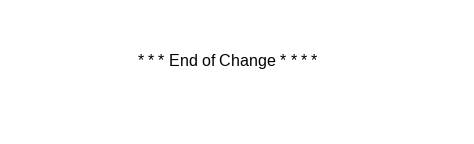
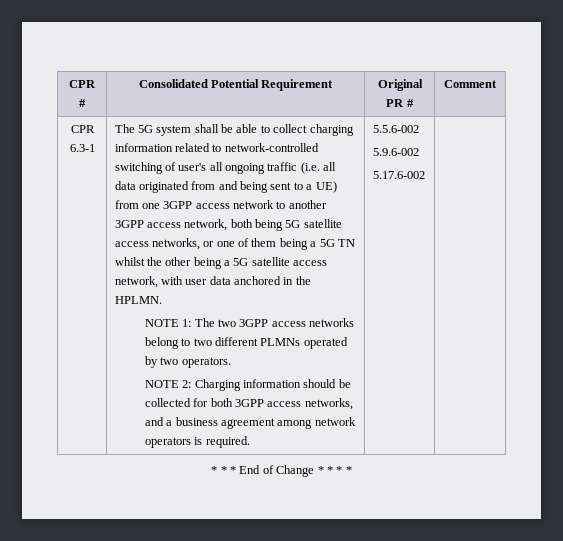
(137, 60) none -> [69,80,96,88] [79,99,86,107] [138,79,334,91] [377,79,423,91] [386,99,414,107] [444,80,497,88] [70,125,95,133] [69,144,95,152] [114,124,354,136] [114,143,319,152] [114,162,337,174] [114,181,337,193] [114,200,327,209] [114,219,342,231] [114,238,355,250] [114,257,328,269] [114,276,311,288] [114,296,162,304] [144,318,355,327] [144,337,348,349] [144,356,231,368] [144,379,351,391] [144,398,353,410] [144,417,356,429] [144,436,250,448] [372,125,419,133] [372,148,419,156] [372,171,425,179] CPR # | Consolidated Potential Requirement | Original PR # | Comment // CPR 6.3-1 | The 5G system shall be able to collect charging information related to network-controlled switching of user's all ongoing traffic (i.e. all data originated from and being sent to a UE) from one 3GPP access network to another 3GPP access network, both being 5G satellite access networks, or one of them being a 5G TN whilst the other being a 5G satellite access network, with user data anchored in the HPLMN. // NOTE 1: The two 3GPP access networks belong to two different PLMNs operated by two operators. // NOTE 2: Charging information should be collected for both 3GPP access networks, and a business agreement among network operators is required. | 5.5.6-002 // 5.9.6-002 // 5.17.6-002 | //

